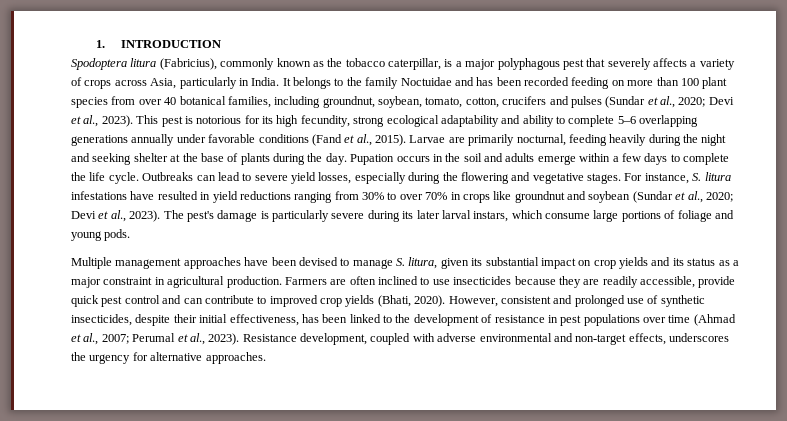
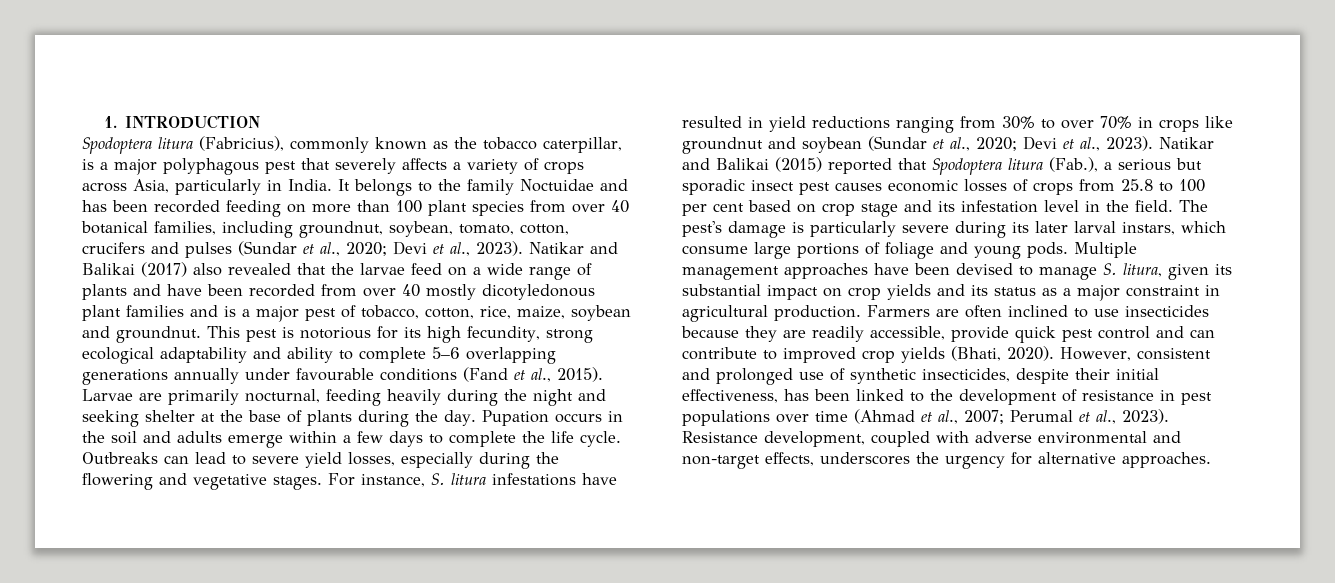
(133, 121) none -> [529,242,618,254] [82,262,592,280] [82,284,595,300] [82,305,631,322] [82,326,201,343] Natikar and Balikai (2017) also revealed that the larvae feed on a wide range of plants and have been recorded from over 40 mostly dicotyledonous plant families and is a major pest of tobacco, cotton, rice, maize, soybean and groundnut.
[208,134,256,143] favorable -> [296,368,374,381] favourable
(161, 216) none -> [1159,137,1214,149] [682,157,1202,175] [682,179,1205,195] [682,200,1173,217] Natikar and Balikai (2015) reported that Spodoptera litura (Fab.), a serious but sporadic insect pest causes economic losses of crops from 25.8 to 100 per cent based on crop stage and its infestation level in the field.
(131, 235) // -> (1068, 250) none

